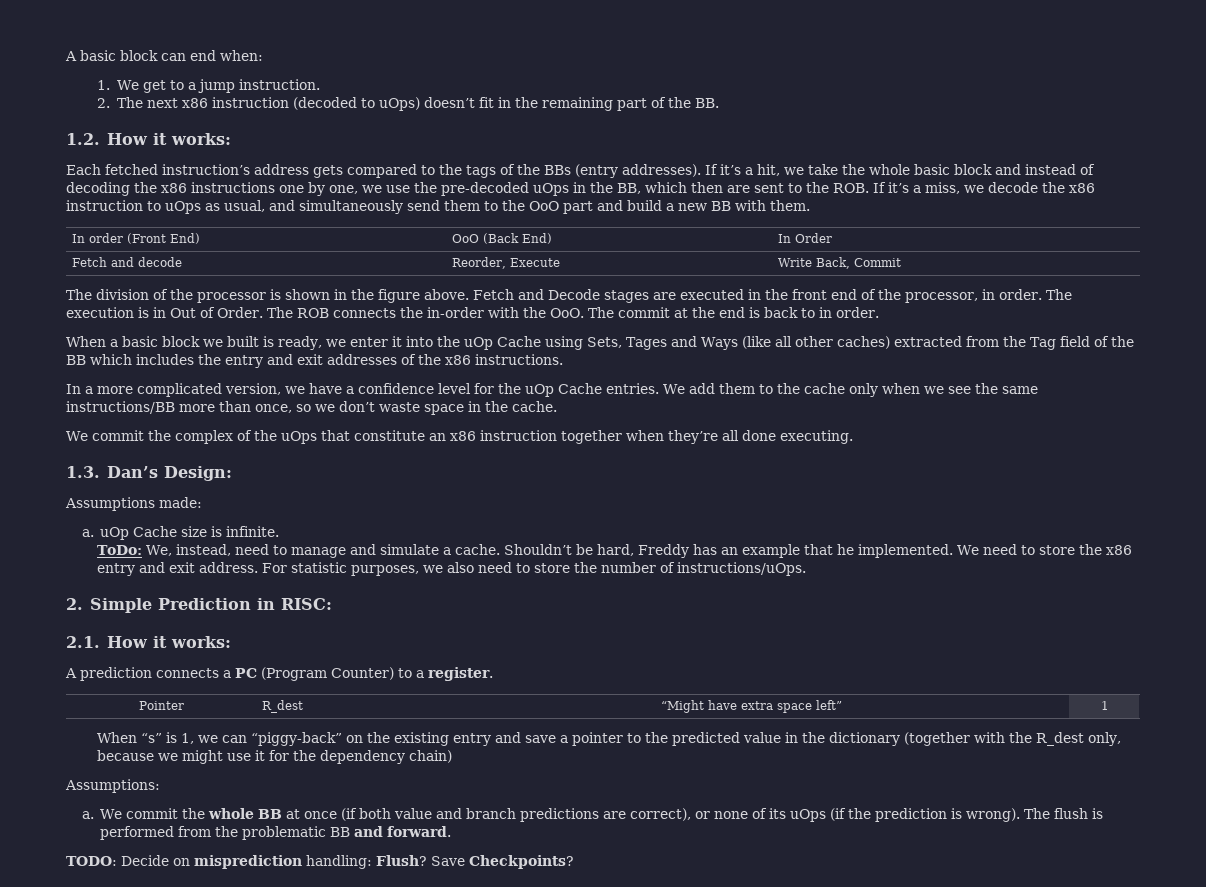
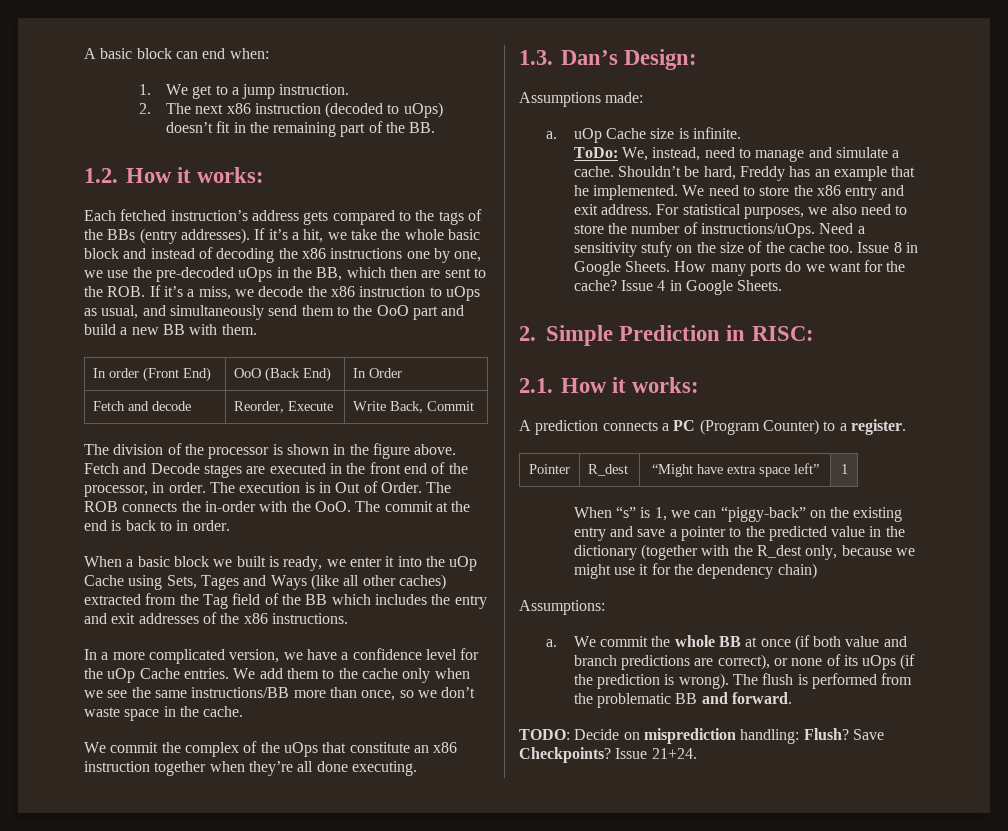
[291,562,348,573] statistic -> [682,204,741,215] statistical
(807, 569) none -> [819,223,865,234] [573,241,919,257] [573,260,906,276] [573,280,783,295] Need a sensitivity stufy on the size of the cache too. Issue 8 in Google Sheets. How many ports do we want for the cache? Issue 4 in Google Sheets.
(574, 862) none -> [615,748,697,759] Issue 21+24.

